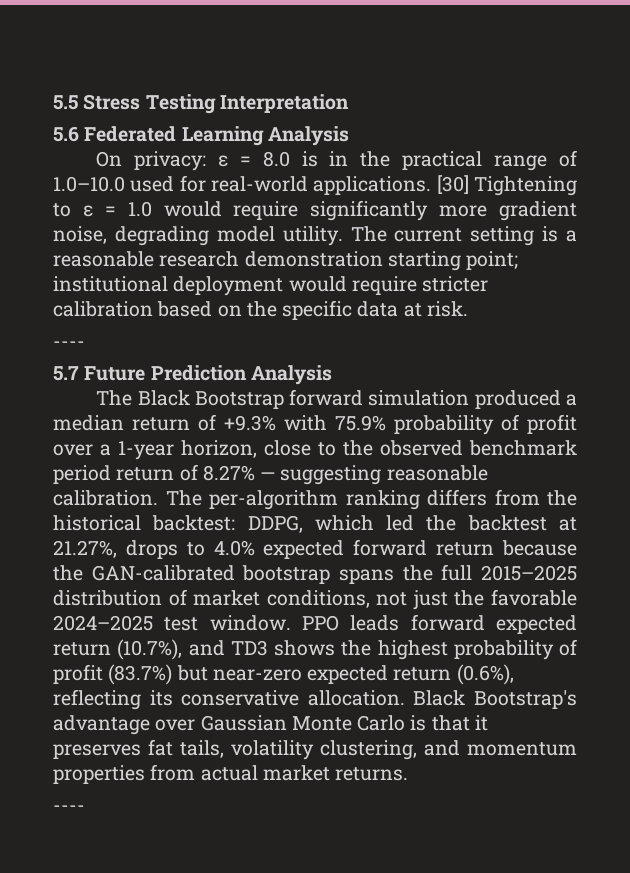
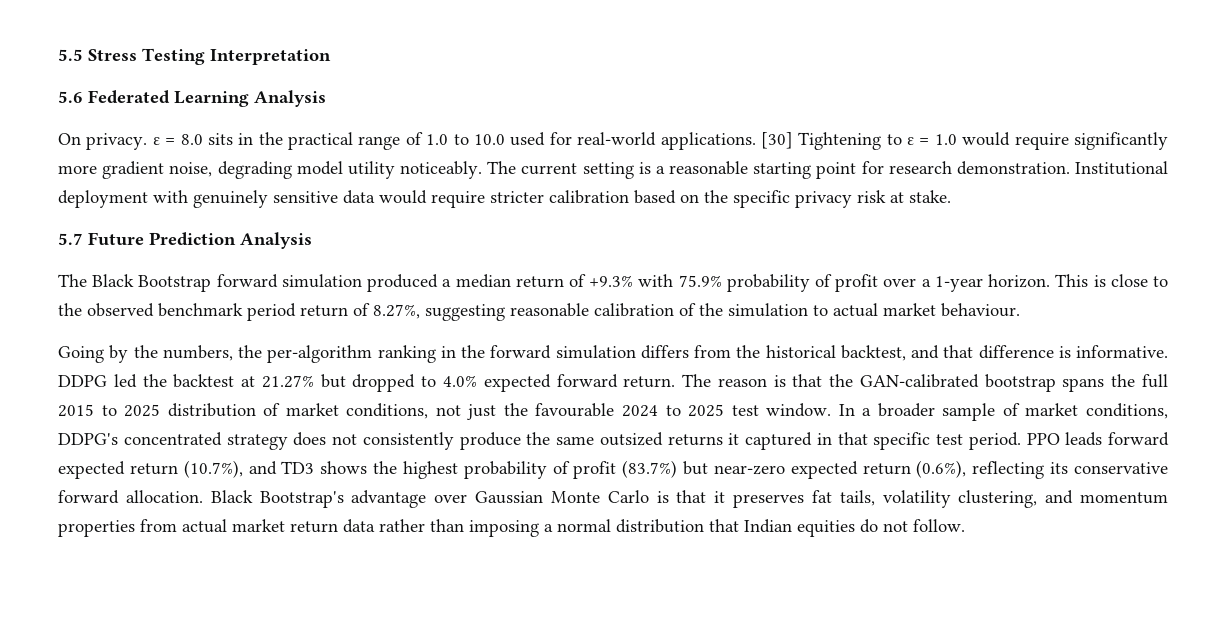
[134,151,207,171] privacy: -> [86,133,148,150] privacy.
[301,151,318,167] is -> [207,133,233,145] sits
[53,176,125,192] 1.0–10.0 -> [426,134,505,145] 1.0 to 10.0
[282,226,343,246] utility. -> [347,161,482,179] utility noticeably.
[159,251,519,271] [53,276,284,296] research demonstration starting point; institutional deployment -> [753,161,1168,179] [58,190,375,208] starting point for research demonstration. Institutional deployment with genuinely sensitive data
[357,301,468,317] [53,341,85,348] data at risk. // ---- -> [795,190,951,208] privacy risk at stake.
[181,440,257,458] horizon, -> [988,274,1106,288] horizon. This is
[202,465,488,485] [53,489,577,510] [53,515,374,533] 8.27% — suggesting reasonable calibration. The per-algorithm ranking differs from the historical backtest: DDPG, which -> [373,303,1020,321] [58,345,1168,363] [58,375,107,387] 8.27%, suggesting reasonable calibration of the simulation to actual market behaviour. // Going by the numbers, the per-algorithm ranking in the forward simulation differs from the historical backtest, and that difference is informative. DDPG
[53,540,178,559] 21.27%, drops -> [261,374,416,392] 21.27% but dropped
[436,540,577,556] return because -> [623,374,823,388] return. The reason is that
[481,565,578,581] 2015–2025 -> [58,404,161,417] 2015 to 2025
[490,589,577,606] [53,615,291,631] favorable 2024–2025 test window. -> [535,403,1168,421] [58,432,1021,450] favourable 2024 to 2025 test window. In a broader sample of market conditions, DDPG's concentrated strategy does not consistently produce the same outsized returns it captured in that specific test period.
(300, 698) none -> [58,490,119,504] forward
[335,767,409,781] [53,805,85,812] returns. // ---- -> [290,519,965,537] return data rather than imposing a normal distribution that Indian equities do not follow.

